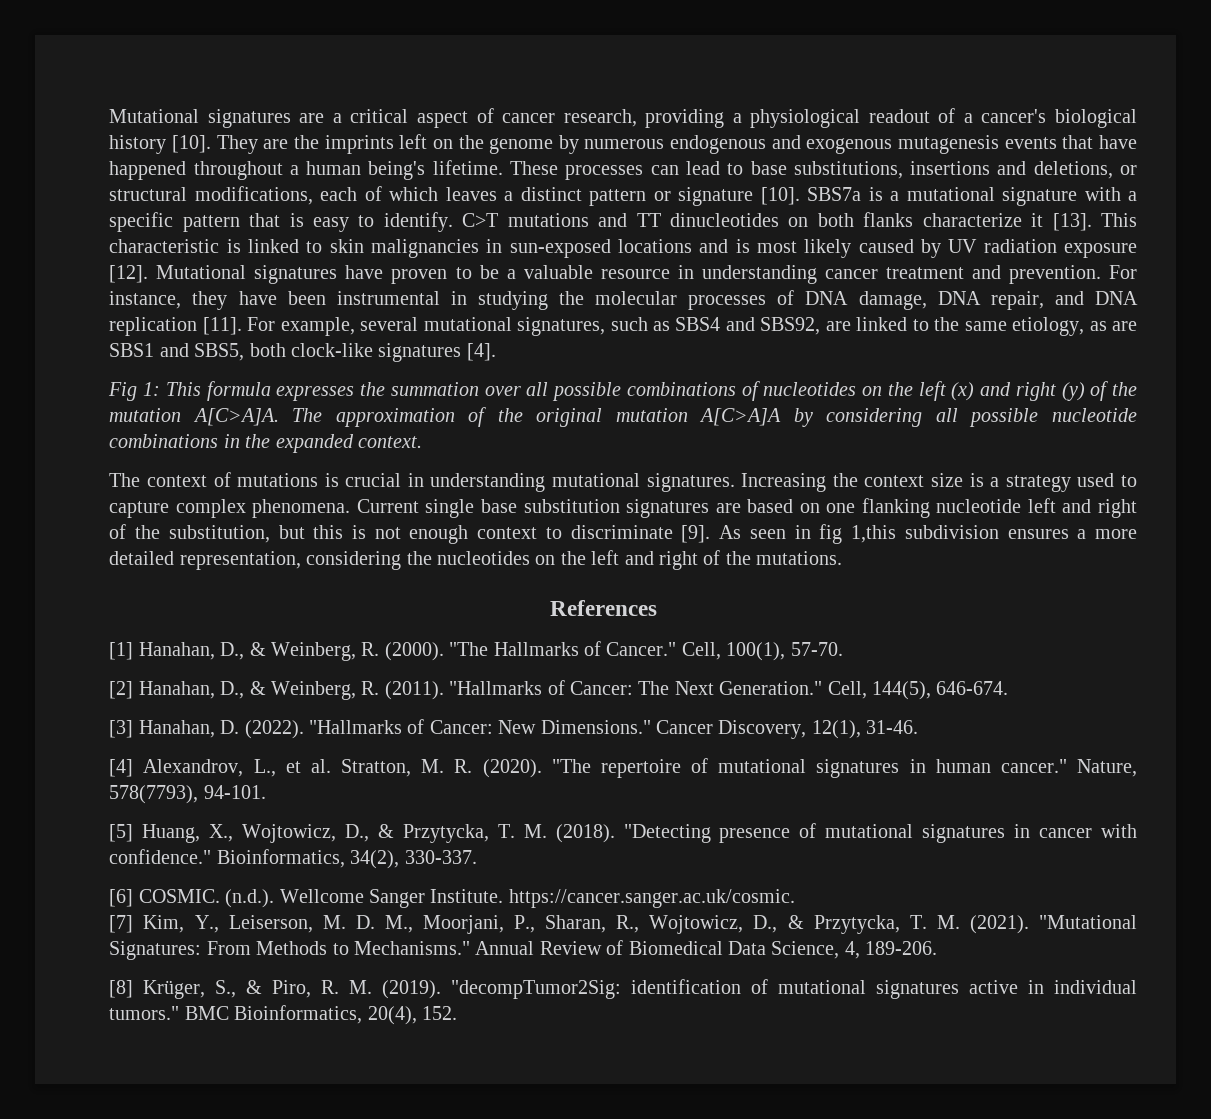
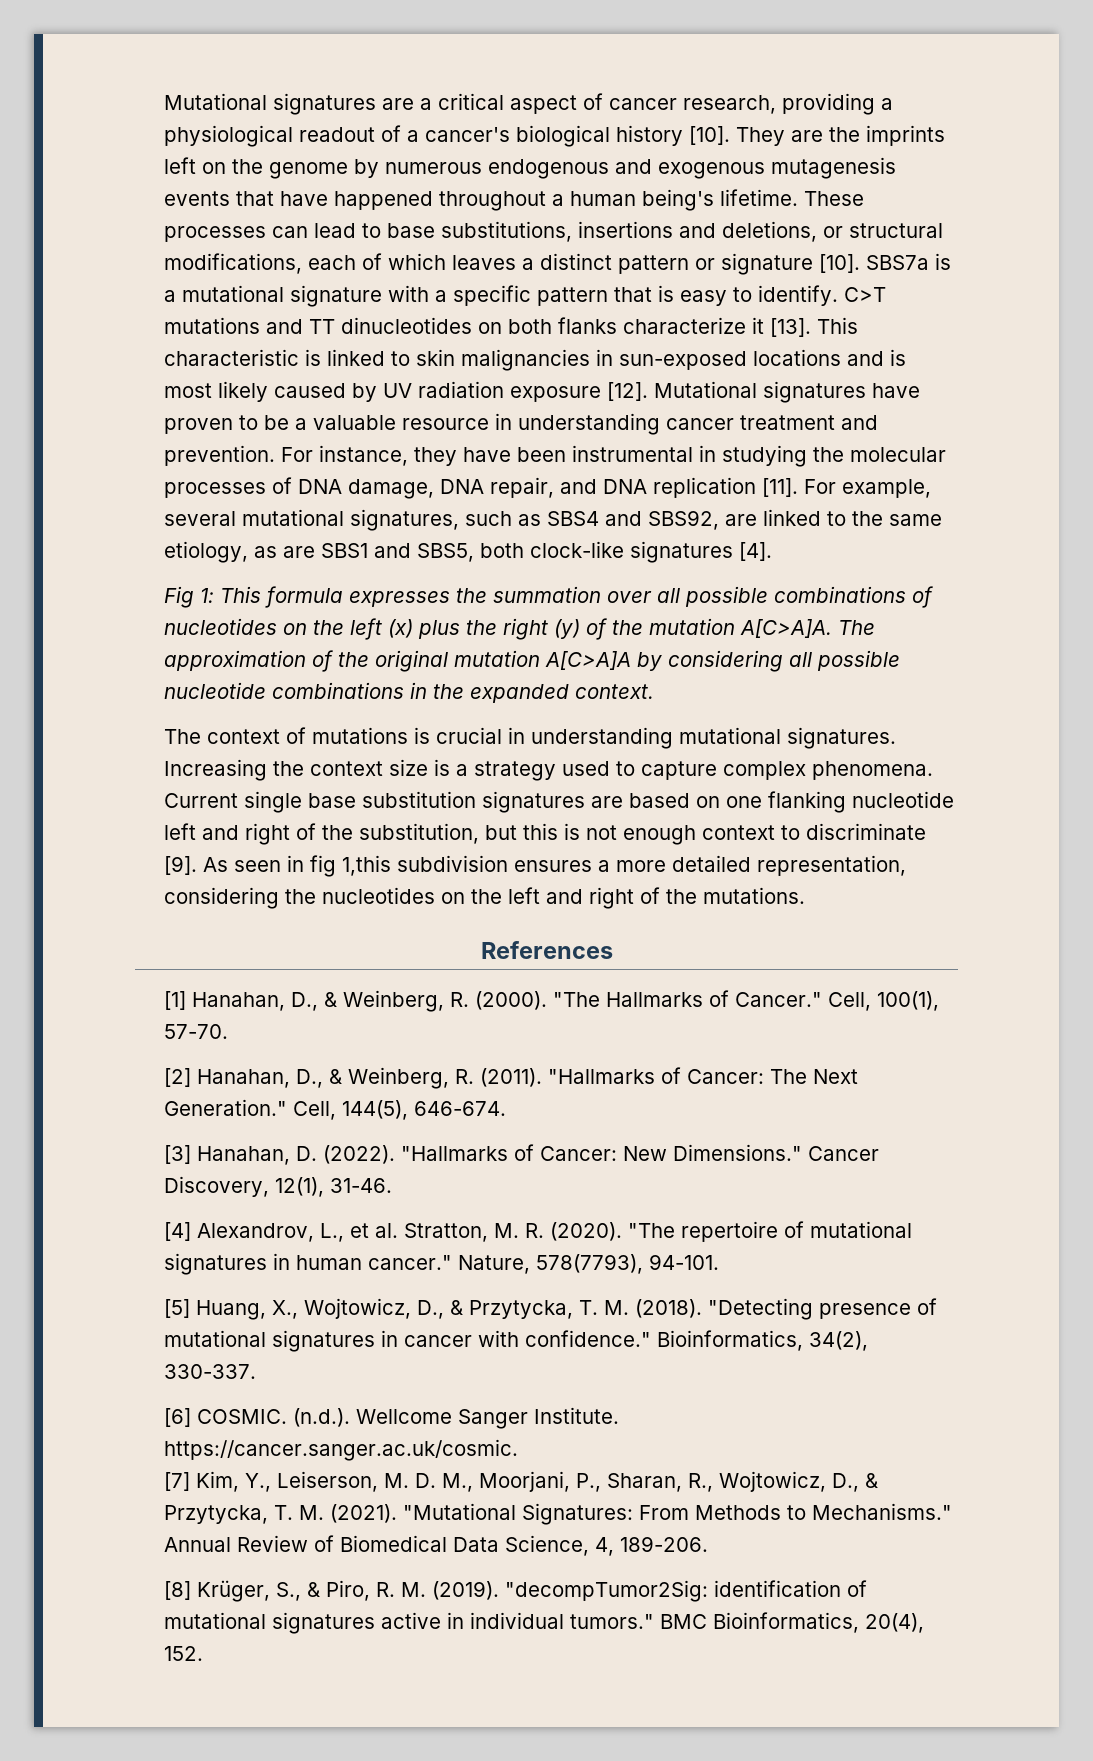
[980,382,1012,396] and -> [418,620,498,639] plus the

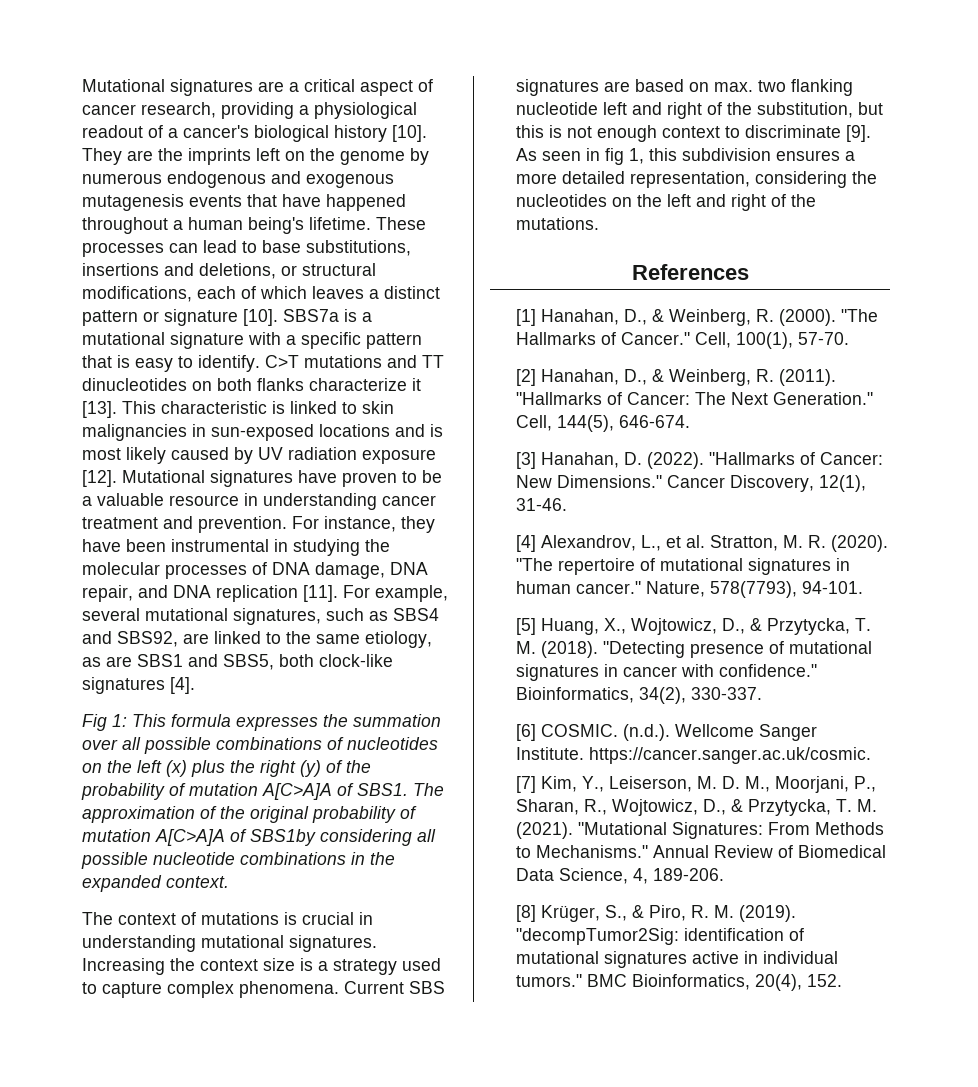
[649,618,833,638] mutation A[C>A]A. -> [81,783,409,800] probability of mutation A[C>A]A of SBS1.
[454,650,663,671] mutation A[C>A]A by -> [312,806,418,823] [82,829,317,846] probability of mutation A[C>A]A of SBS1by
[244,791,477,813] single base substitution -> [409,981,446,994] SBS
[726,796,763,808] one -> [714,80,787,92] max. two
[342,855,392,876] 1,this -> [629,148,678,164] 1, this

